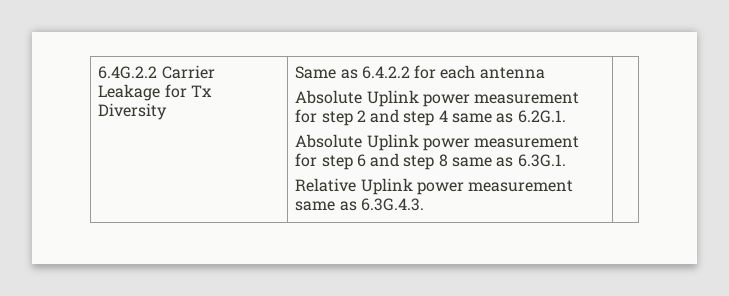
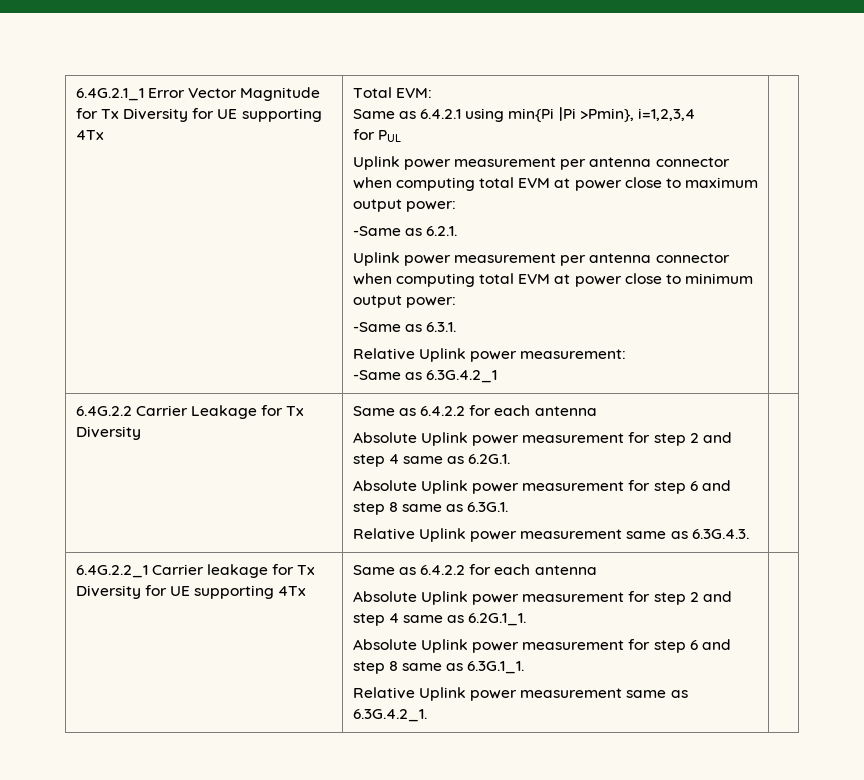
(98, 72) none -> [75,87,321,101] [75,108,322,122] [75,130,104,140] [352,87,432,98] [352,107,696,122] [352,129,401,142] [352,156,730,170] [352,177,759,191] [352,199,456,212] [352,226,458,236] [352,252,730,266] [352,273,754,287] [352,295,456,308] [352,322,457,332] [352,348,627,362] [352,370,498,383] 6.4G.2.1_1 Error Vector Magnitude for Tx Diversity for UE supporting 4Tx | Total EVM: // Same as 6.4.2.1 using min{Pi |Pi >Pmin}, i=1,2,3,4 // for PUL // Uplink power measurement per antenna connector when computing total EVM at power close to maximum output power: // -Same as 6.2.1. // Uplink power measurement per antenna connector when computing total EVM at power close to minimum output power: // -Same as 6.3.1. // Relative Uplink power measurement: // -Same as 6.3G.4.2_1 | //
(424, 204) none -> [75,564,316,578] [75,585,307,599] [352,564,597,575] [352,591,733,605] [352,613,527,626] [352,639,732,653] [352,661,525,674] [352,687,688,701] [352,709,427,722] // 6.4G.2.2_1 Carrier leakage for Tx Diversity for UE supporting 4Tx | Same as 6.4.2.2 for each antenna // Absolute Uplink power measurement for step 2 and step 4 same as 6.2G.1_1. // Absolute Uplink power measurement for step 6 and step 8 same as 6.3G.1_1. // Relative Uplink power measurement same as 6.3G.4.2_1. |

